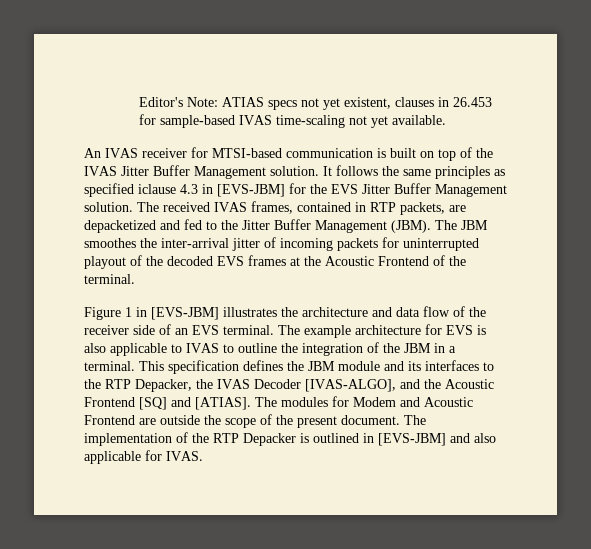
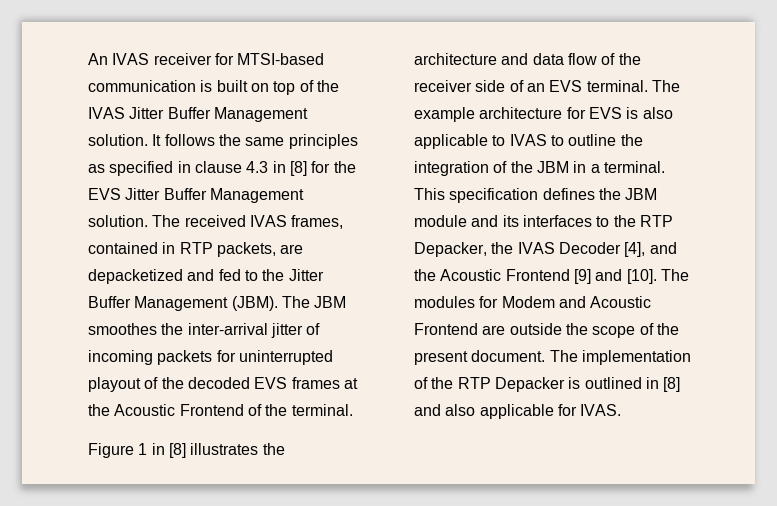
[138,97,492,110] [138,114,446,128] Editor's Note: ATIAS specs not yet existent, clauses in 26.453 for sample-based IVAS time-scaling not yet available. // -> (88, 59) none
[138,184,176,194] iclause -> [177,161,242,173] in clause
[217,184,285,197] [EVS-JBM] -> [289,161,307,176] [8]
[151,307,219,320] [EVS-JBM] -> [168,443,186,458] [8]
[305,379,396,392] [IVAS-ALGO], -> [624,242,646,257] [4],
[139,397,251,410] [SQ] and [ATIAS]. -> [573,269,657,284] [9] and [10].
[378,433,446,446] [EVS-JBM] -> [663,377,681,392] [8]

